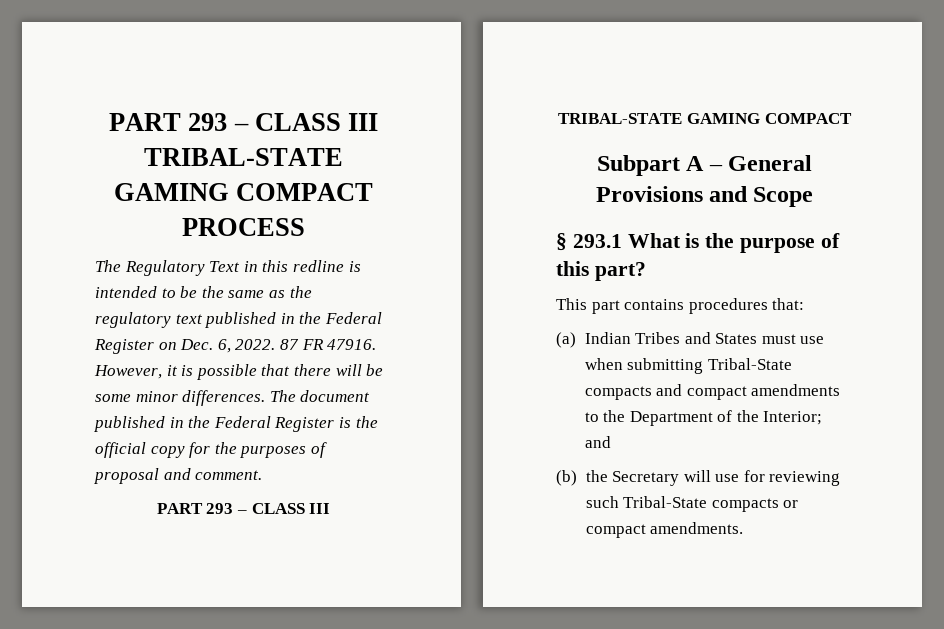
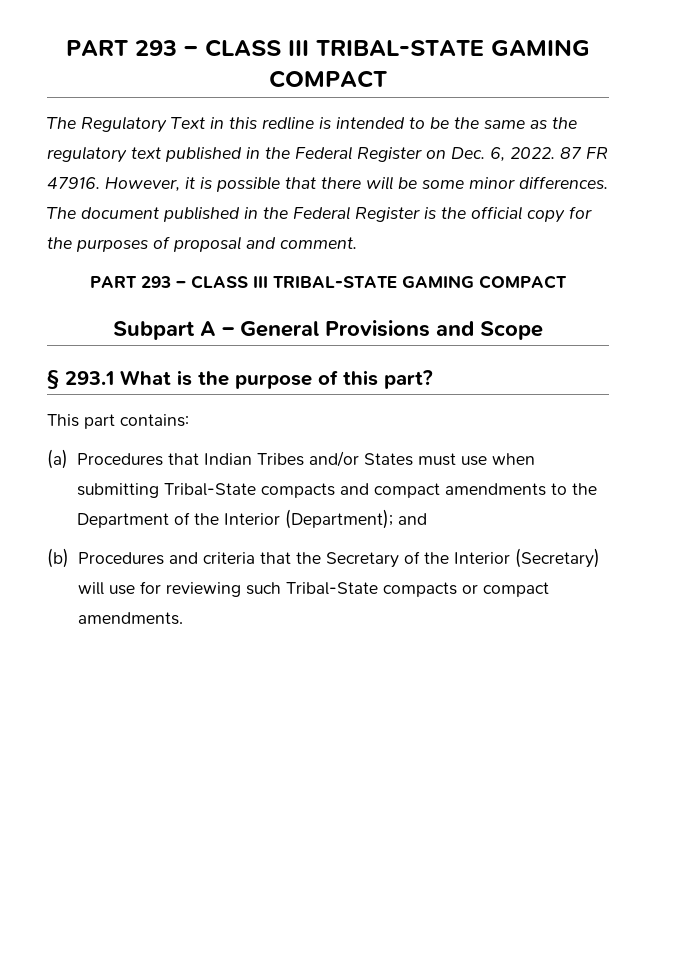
[109,113,378,131] [144,148,343,166] [113,183,374,201] [182,218,305,236] PART 293 – CLASS III TRIBAL-STATE GAMING COMPACT PROCESS -> [66,39,590,57] [269,70,387,88] PART 293 – CLASS III TRIBAL-STATE GAMING COMPACT
[624,298,805,314] contains procedures that: -> [120,414,189,427] contains:
(576, 340) none -> [76,453,199,466] Procedures that
[684,332,711,344] and -> [308,451,359,467] and/or
[763,411,823,425] Interior; -> [223,509,393,529] Interior (Department);
[585,470,680,486] the Secretary -> [77,548,600,568] Procedures and criteria that the Secretary of the Interior (Secretary)

